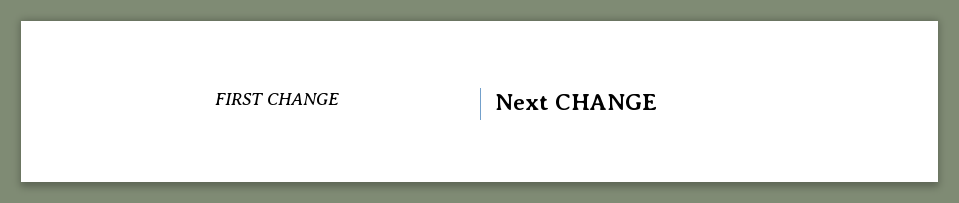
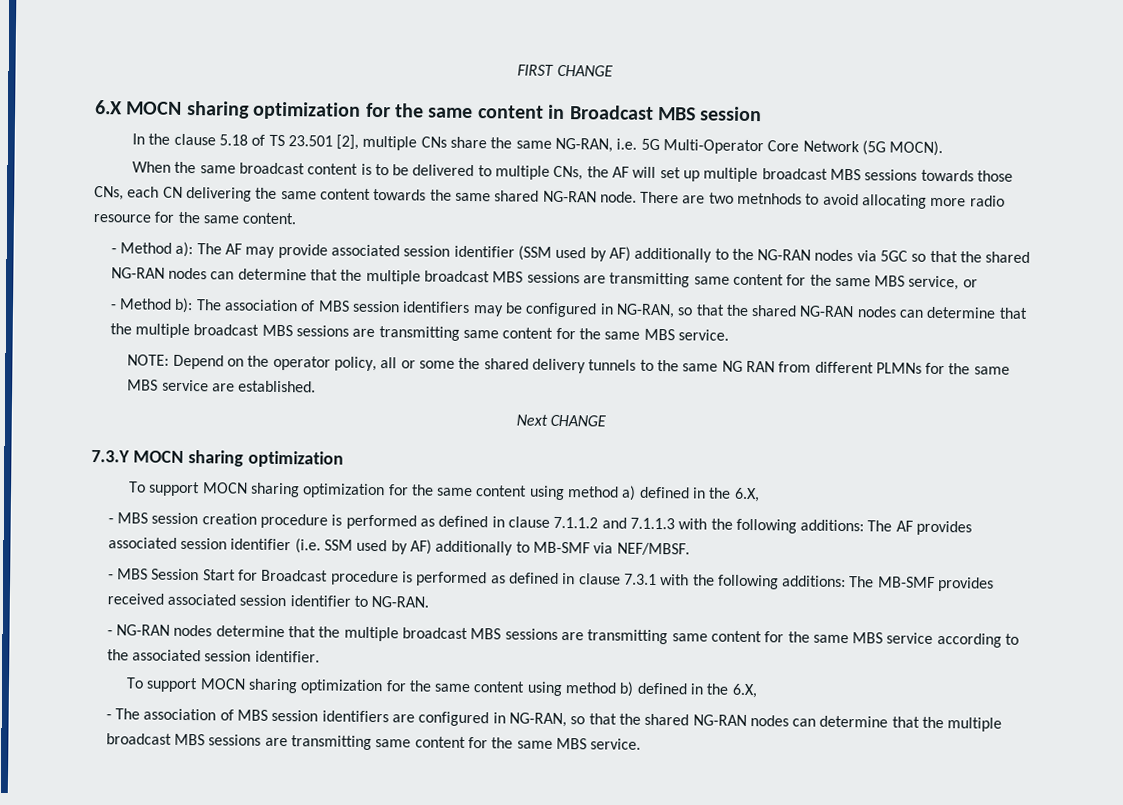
[495,94,658,110] Next CHANGE -> [95,100,763,122] [131,133,944,157] [131,161,1013,183] [94,186,1005,209] [93,211,298,225] [110,241,1031,263] [110,267,978,291] [109,297,1028,319] [109,323,729,341] [127,354,1010,375] [127,379,317,393] [515,414,607,427] [91,449,344,468] [128,481,760,503] [107,512,973,536] [107,537,690,556] [107,568,995,592] [106,593,430,608] [106,624,1020,648] [106,649,320,663] [125,677,758,699] [105,708,1003,732] [105,733,642,751] 6.X MOCN sharing optimization for the same content in Broadcast MBS session // In the clause 5.18 of TS 23.501 [2], multiple CNs share the same NG-RAN, i.e. 5G Multi-Operator Core Network (5G MOCN). // When the same broadcast content is to be delivered to multiple CNs, the AF will set up multiple broadcast MBS sessions towards those CNs, each CN delivering the same content towards the same shared NG-RAN node. There are two metnhods to avoid allocating more radio resource for the same content. // - Method a): The AF may provide associated session identifier (SSM used by AF) additionally to the NG-RAN nodes via 5GC so that the shared NG-RAN nodes can determine that the multiple broadcast MBS sessions are transmitting same content for the same MBS service, or // - Method b): The association of MBS session identifiers may be configured in NG-RAN, so that the shared NG-RAN nodes can determine that the multiple broadcast MBS sessions are transmitting same content for the same MBS service. // NOTE: Depend on the operator policy, all or some the shared delivery tunnels to the same NG RAN from different PLMNs for the same MBS service are established. // Next CHANGE // 7.3.Y MOCN sharing optimization // To support MOCN sharing optimization for the same content using method a) defined in the 6.X, // - MBS session creation procedure is performed as defined in clause 7.1.1.2 and 7.1.1.3 with the following additions: The AF provides associated session identifier (i.e. SSM used by AF) additionally to MB-SMF via NEF/MBSF. // - MBS Session Start for Broadcast procedure is performed as defined in clause 7.3.1 with the following additions: The MB-SMF provides received associated session identifier to NG-RAN. // - NG-RAN nodes determine that the multiple broadcast MBS sessions are transmitting same content for the same MBS service according to the associated session identifier. // To support MOCN sharing optimization for the same content using method b) defined in the 6.X, // - The association of MBS session identifiers are configured in NG-RAN, so that the shared NG-RAN nodes can determine that the multiple broadcast MBS sessions are transmitting same content for the same MBS service.

